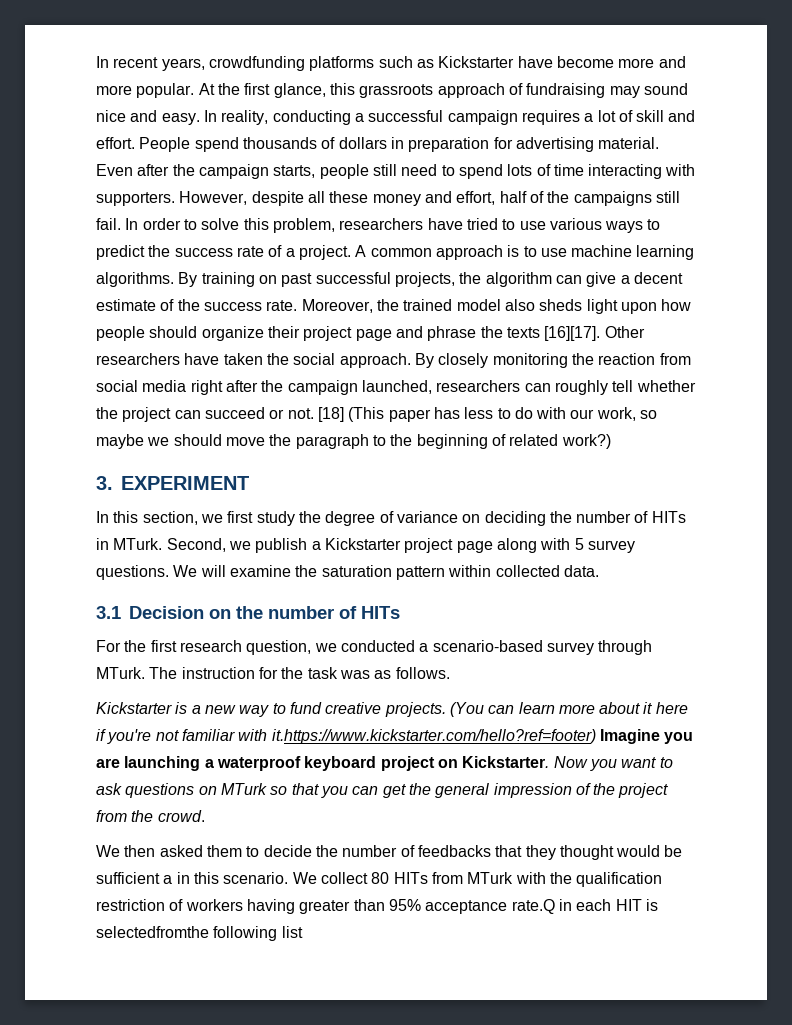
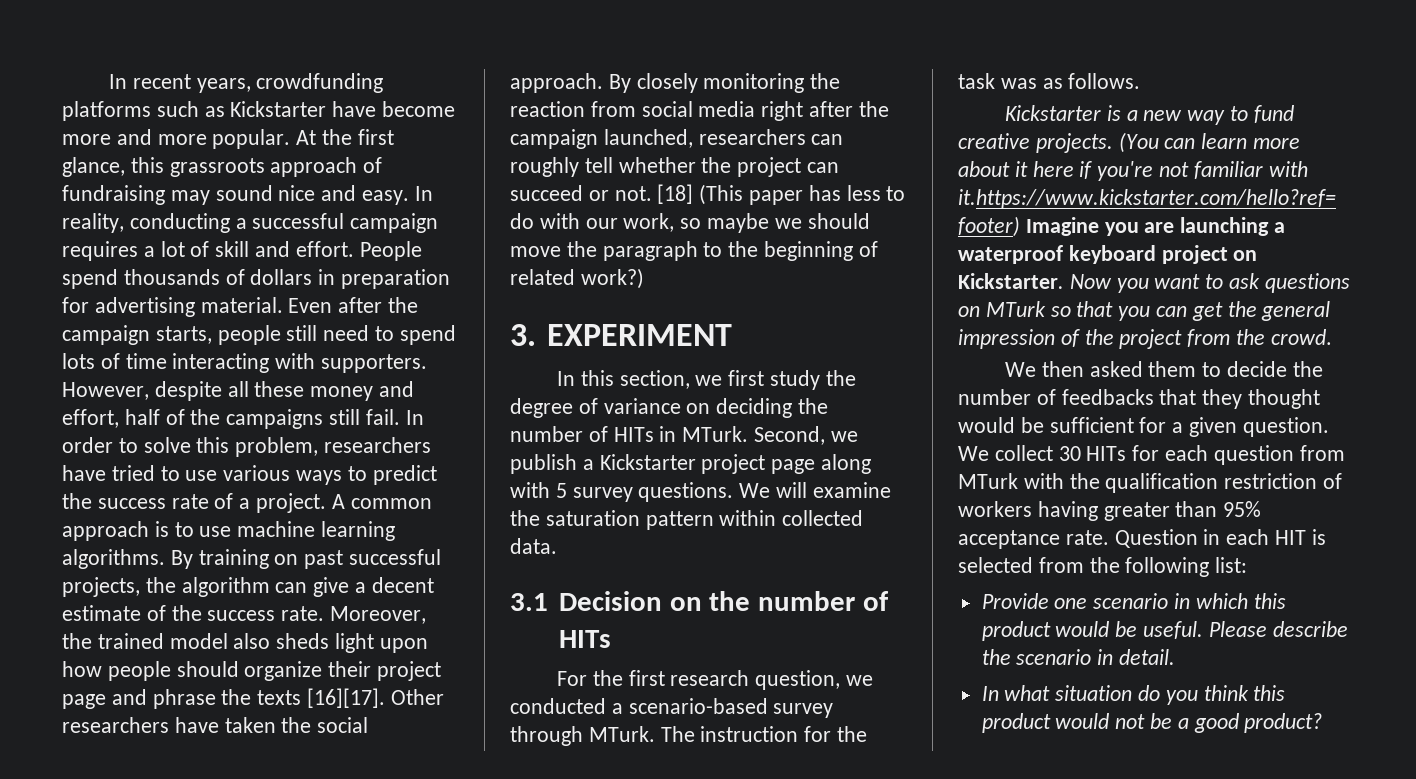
[163,872,428,884] a in this scenario. We collect 80 HITs -> [1139,417,1329,437] [958,445,1294,465] for a given question. We collect 30 HITs for each question
[511,899,555,914] rate.Q -> [1065,529,1198,548] rate. Question
[96,926,303,941] selectedfromthe following list -> [958,557,1248,577] [981,593,1286,609] [981,621,1348,641] [981,649,1176,665] [981,685,1286,705] [981,713,1323,733] selected from the following list: // Provide one scenario in which this product would be useful. Please describe the scenario in detail. // In what situation do you think this product would not be a good product?

